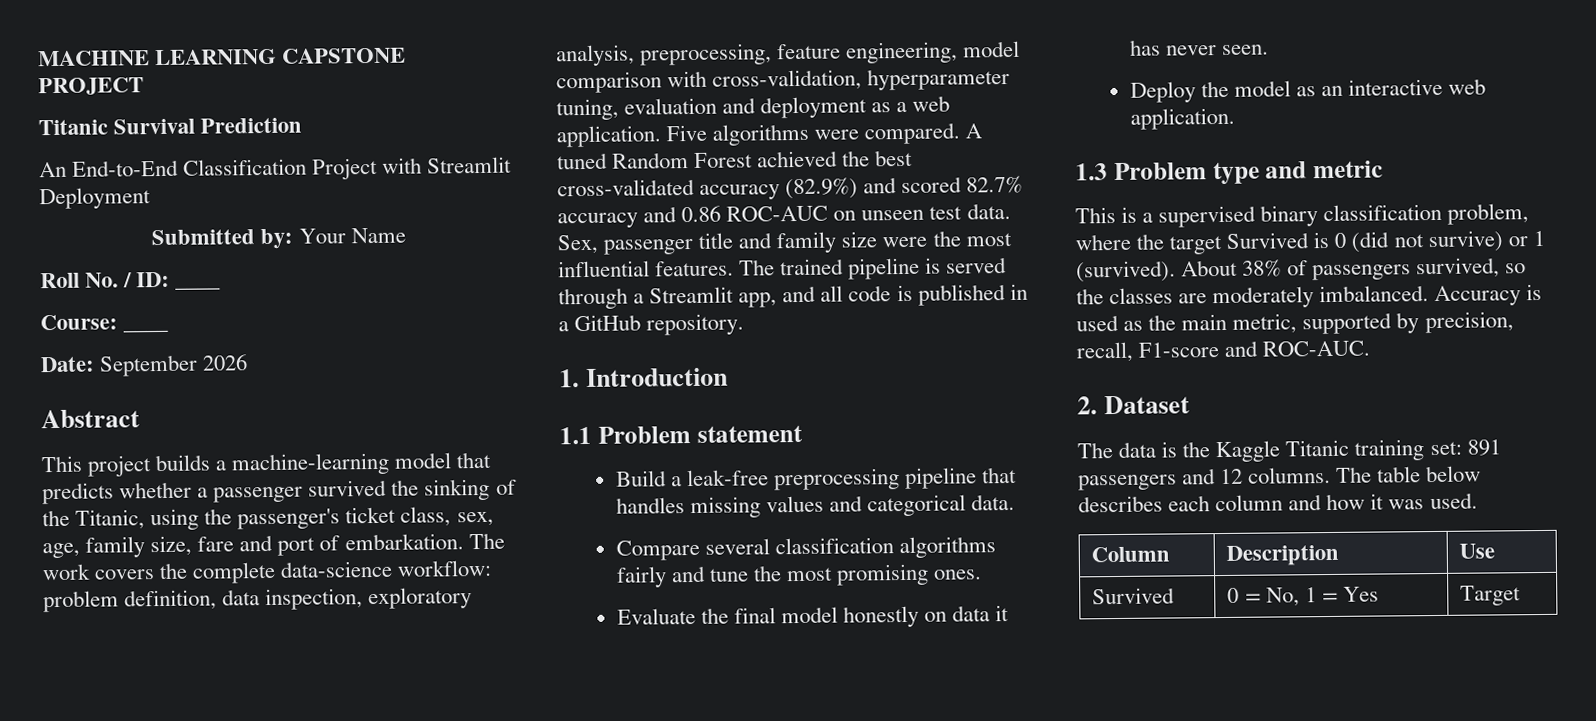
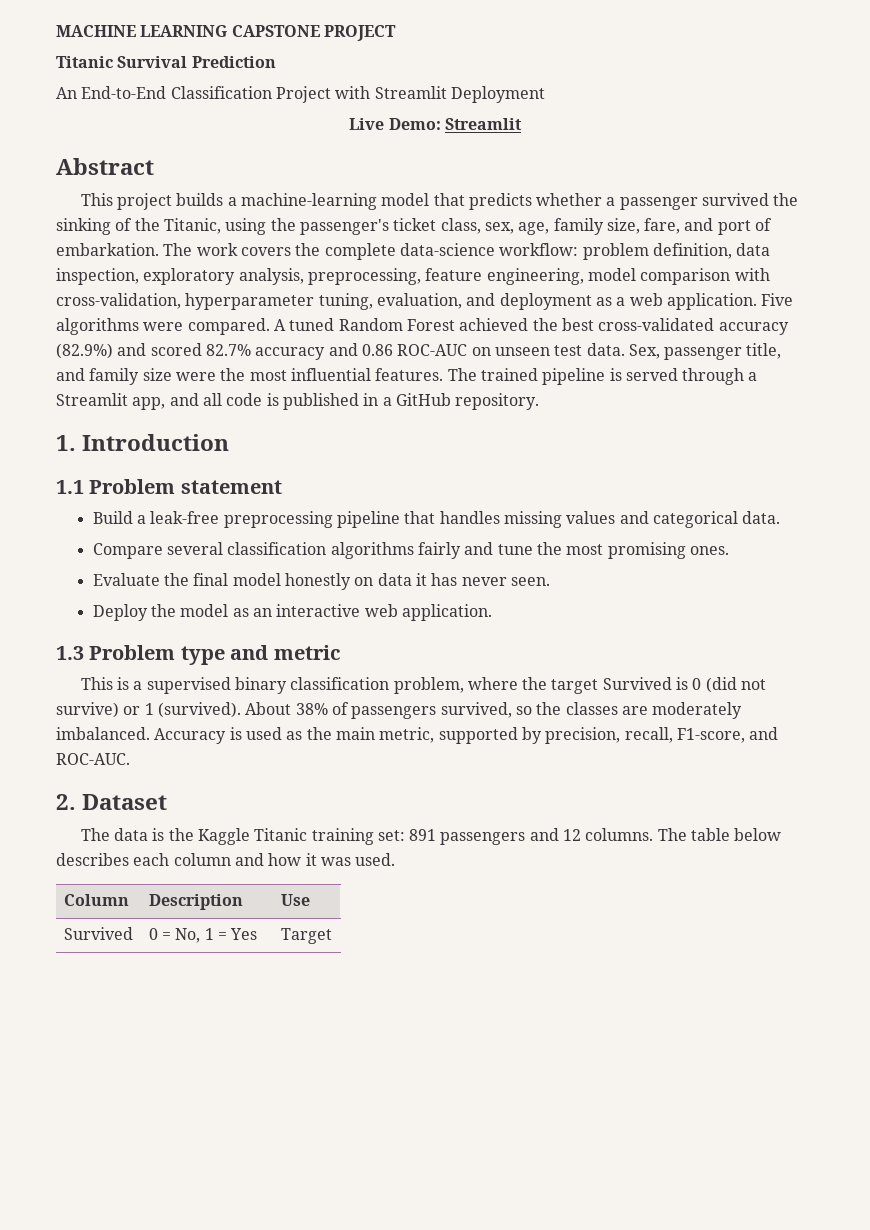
[151,227,406,250] [40,271,222,290] [40,314,170,333] [40,354,249,377] Submitted by: Your Name // Roll No. / ID: ____ // Course: ____ // Date: September 2026 -> [349,118,522,130] Live Demo: Streamlit
[197,536,235,552] fare -> [644,218,681,234] fare,
[624,97,718,115] evaluation -> [376,293,462,309] evaluation,
[698,232,734,249] title -> [746,343,782,359] title,
[1138,342,1220,358] F1-score -> [676,728,745,743] F1-score,

